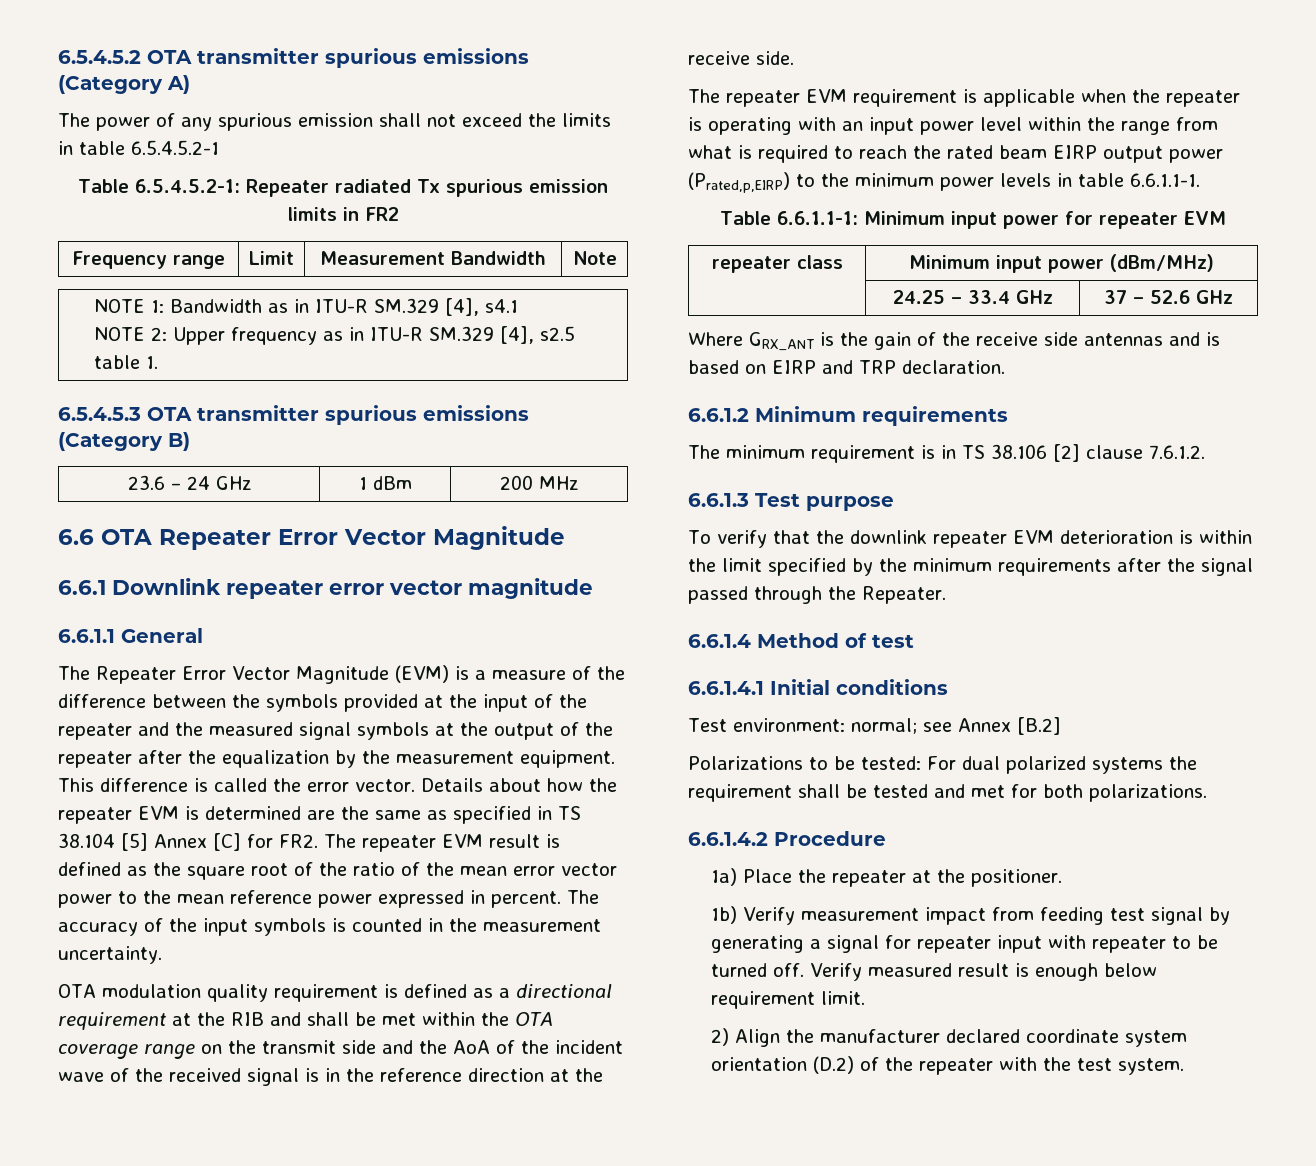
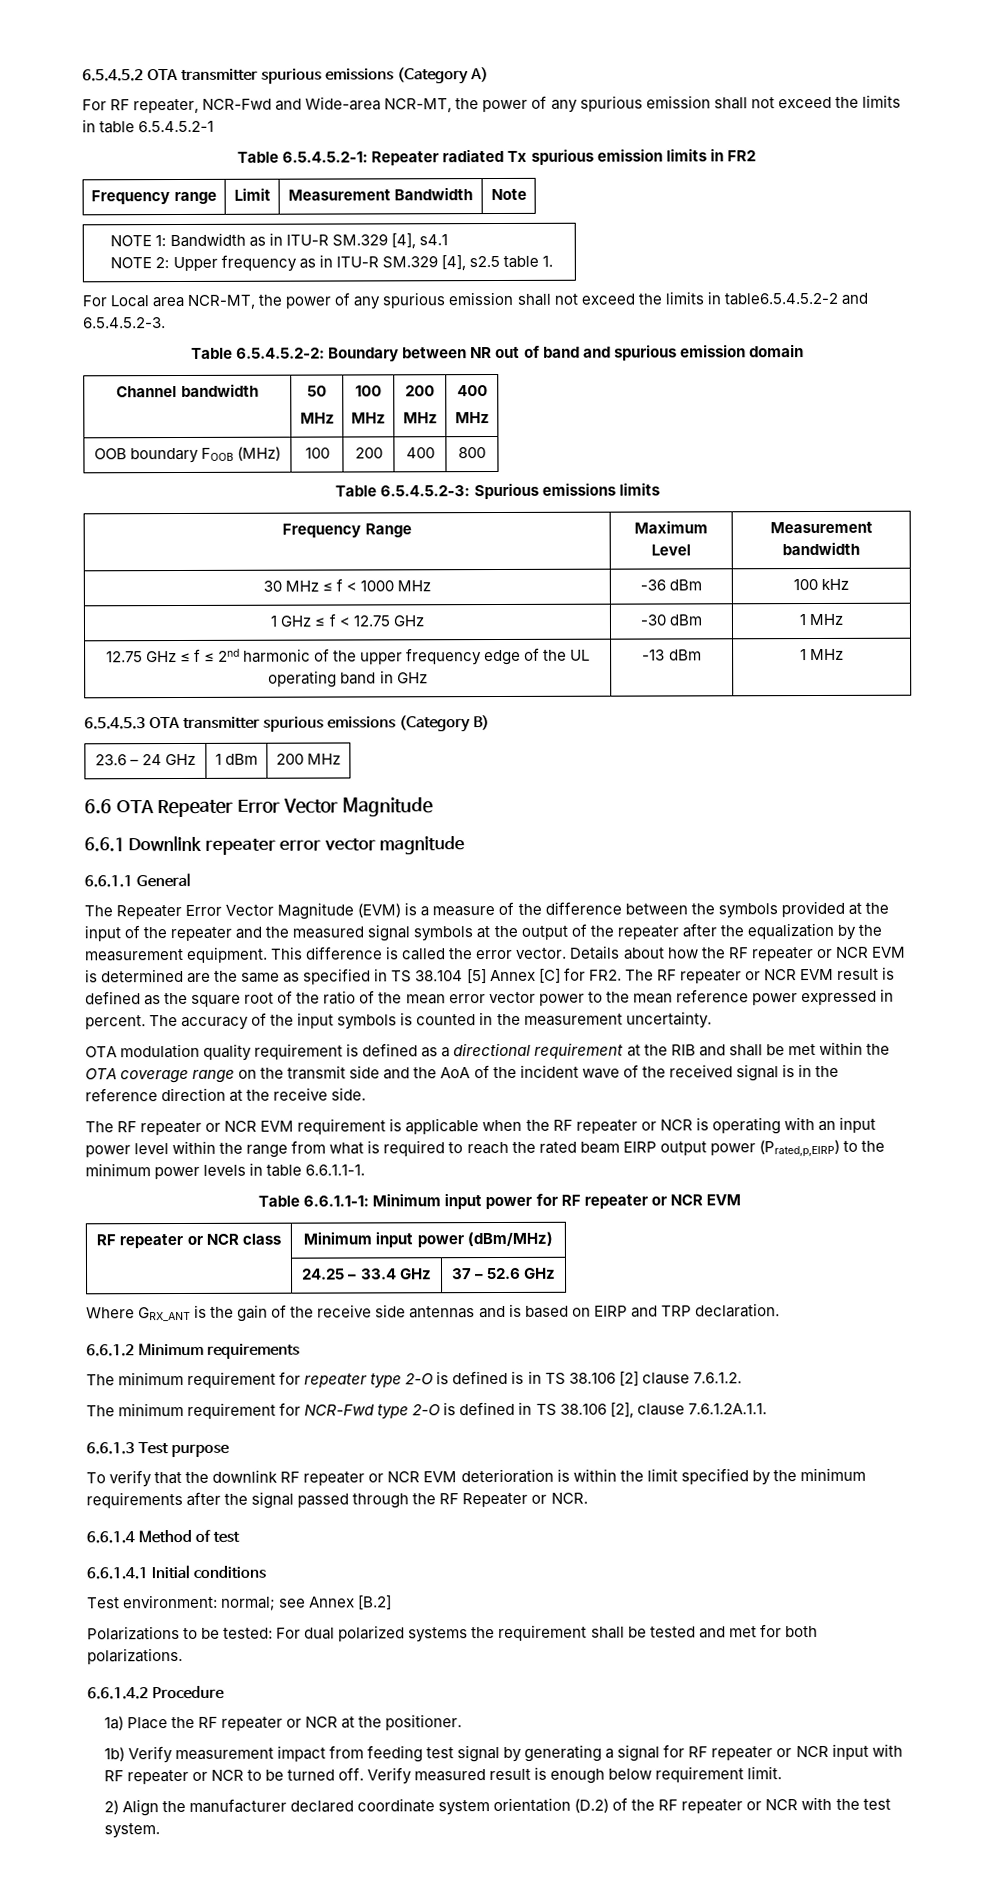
[58,113,90,127] The -> [82,96,480,114] For RF repeater, NCR-Fwd and Wide-area NCR-MT, the
(159, 362) none -> [82,291,868,310] [83,317,166,329] [191,344,804,362] [116,383,259,398] [307,385,327,397] [299,412,335,424] [355,385,382,397] [351,412,386,424] [405,385,435,397] [402,412,438,424] [456,385,488,397] [454,412,490,424] [93,446,282,464] [304,447,330,459] [354,447,383,459] [405,447,435,459] [458,447,486,459] [335,482,660,500] [282,523,412,538] [634,520,708,534] [651,544,691,556] [769,521,873,534] [782,541,860,556] [262,578,432,592] [639,579,703,591] [792,578,850,591] [270,613,424,627] [639,614,703,626] [798,613,844,626] [105,647,591,666] [268,670,428,688] [642,649,702,661] [799,648,845,661] // For Local area NCR-MT, the power of any spurious emission shall not exceed the limits in table6.5.4.5.2-2 and 6.5.4.5.2-3. // Table 6.5.4.5.2-2: Boundary between NR out of band and spurious emission domain // Channel bandwidth | 50 // MHz | 100 // MHz | 200 // MHz | 400 // MHz // OOB boundary FOOB (MHz) | 100 | 200 | 400 | 800 // Table 6.5.4.5.2-3: Spurious emissions limits // Frequency Range | Maximum Level | Measurement bandwidth // 30 MHz ≤ f < 1000 MHz | -36 dBm | 100 kHz // 1 GHz ≤ f < 12.75 GHz | -30 dBm | 1 MHz // 12.75 GHz ≤ f ≤ 2nd harmonic of the upper frequency edge of the UL operating band in GHz | -13 dBm | 1 MHz
[58,807,132,824] repeater -> [727,946,869,962] RF repeater or NCR
[362,835,436,852] repeater -> [656,969,797,984] RF repeater or NCR
[726,90,800,107] repeater -> [117,1120,258,1136] RF repeater or NCR
[1166,90,1240,107] repeater -> [552,1119,693,1134] RF repeater or NCR
[1098,211,1226,229] [711,256,791,273] repeater EVM // repeater -> [560,1194,741,1209] [96,1233,239,1249] RF repeater or NCR EVM // RF repeater or NCR
(915, 454) none -> [279,1370,509,1389] for repeater type 2-O is defined
(1205, 452) none -> [86,1401,767,1420] // The minimum requirement for NCR-Fwd type 2-O is defined in TS 38.106 [2], clause 7.6.1.2A.1.1.
[932,531,1007,548] repeater -> [280,1471,421,1486] RF repeater or NCR
[862,586,946,604] Repeater. -> [439,1492,588,1508] RF Repeater or NCR.
[831,870,906,887] repeater -> [197,1716,339,1731] RF repeater or NCR
[916,935,1166,953] repeater input with repeater -> [688,1743,903,1761] [103,1769,244,1785] RF repeater or NCR input with RF repeater or NCR
[918,1058,993,1075] repeater -> [658,1799,799,1814] RF repeater or NCR

